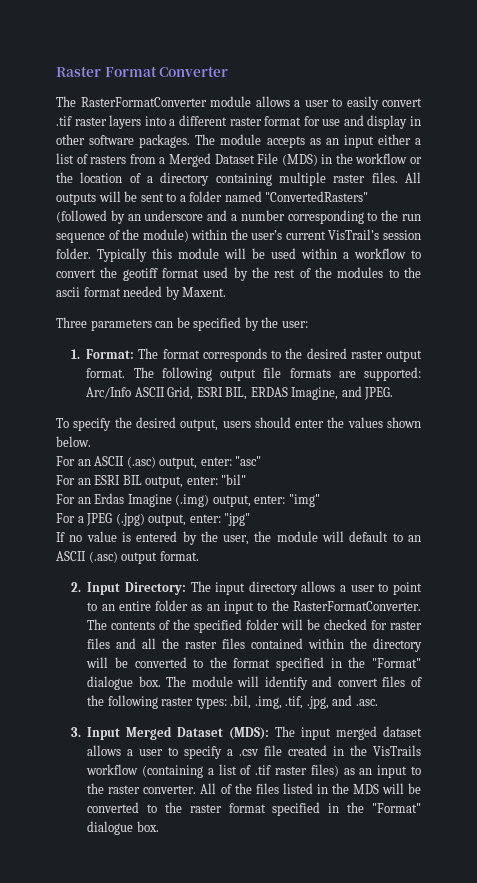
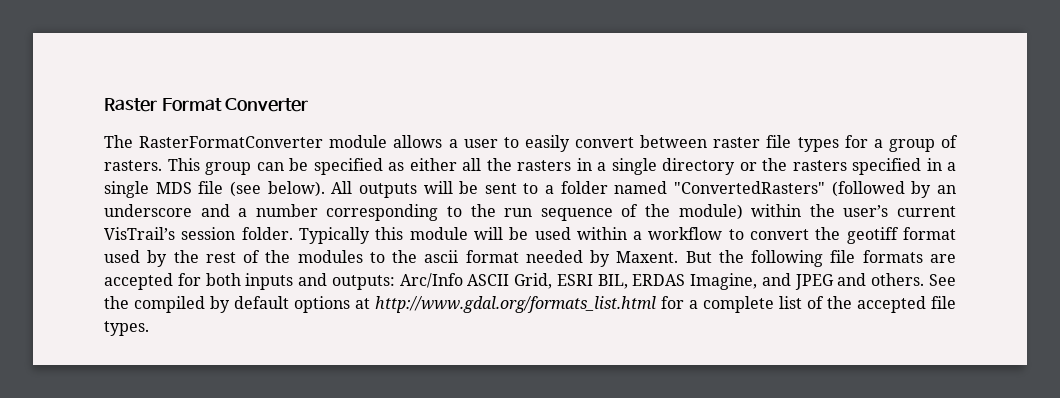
[56,115,421,129] [56,134,422,148] [56,153,422,167] [56,172,398,186] .tif raster layers into a different raster format for use and display in other software packages. The module accepts as an input either a list of rasters from a Merged Dataset File (MDS) in the workflow or the location of a directory containing multiple raster files. -> [640,135,958,152] [104,158,956,175] [104,181,325,198] between raster file types for a group of rasters. This group can be specified as either all the rasters in a single directory or the rasters specified in a single MDS file (see below).
[56,317,308,331] [70,348,422,362] [86,367,421,381] // Three parameters can be specified by the user: // 1. Format: The format corresponds to the desired raster output format. The following output file formats are supported: -> [685,250,957,267] [104,273,395,290] But the following file formats are accepted for both inputs and outputs:
[364,387,394,400] [56,417,422,431] [56,436,91,447] [56,456,262,469] [56,474,247,488] [56,493,320,507] [56,513,251,526] [56,531,422,545] [56,551,199,564] [70,581,422,595] [87,600,422,614] [87,619,423,633] [87,638,422,652] [86,657,422,671] [87,676,422,690] [87,695,378,709] [70,726,422,740] [87,745,421,759] [86,764,422,778] [87,783,422,794] [87,802,421,816] [87,821,159,835] JPEG. // To specify the desired output, users should enter the values shown below. // For an ASCII (.asc) output, enter: "asc" // For an ESRI BIL output, enter: "bil" // For an Erdas Imagine (.img) output, enter: "img" // For a JPEG (.jpg) output, enter: "jpg" // If no value is entered by the user, the module will default to an ASCII (.asc) output format. // 2. Input Directory: The input directory allows a user to point to an entire folder as an input to the RasterFormatConverter. The contents of the specified folder will be checked for raster files and all the raster files contained within the directory will be converted to the format specified in the "Format" dialogue box. The module will identify and convert files of the following raster types: .bil, .img, .tif, .jpg, and .asc. // 3. Input Merged Dataset (MDS): The input merged dataset allows a user to specify a .csv file created in the VisTrails workflow (containing a list of .tif raster files) as an input to the raster converter. All of the files listed in the MDS will be converted to the raster format specified in the "Format" dialogue box. -> [794,273,956,290] [104,296,956,313] [104,321,149,336] JPEG and others. See the compiled by default options at http://www.gdal.org/formats_list.html for a complete list of the accepted file types.

